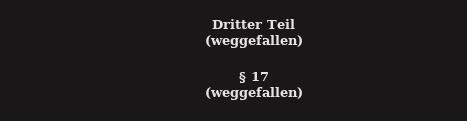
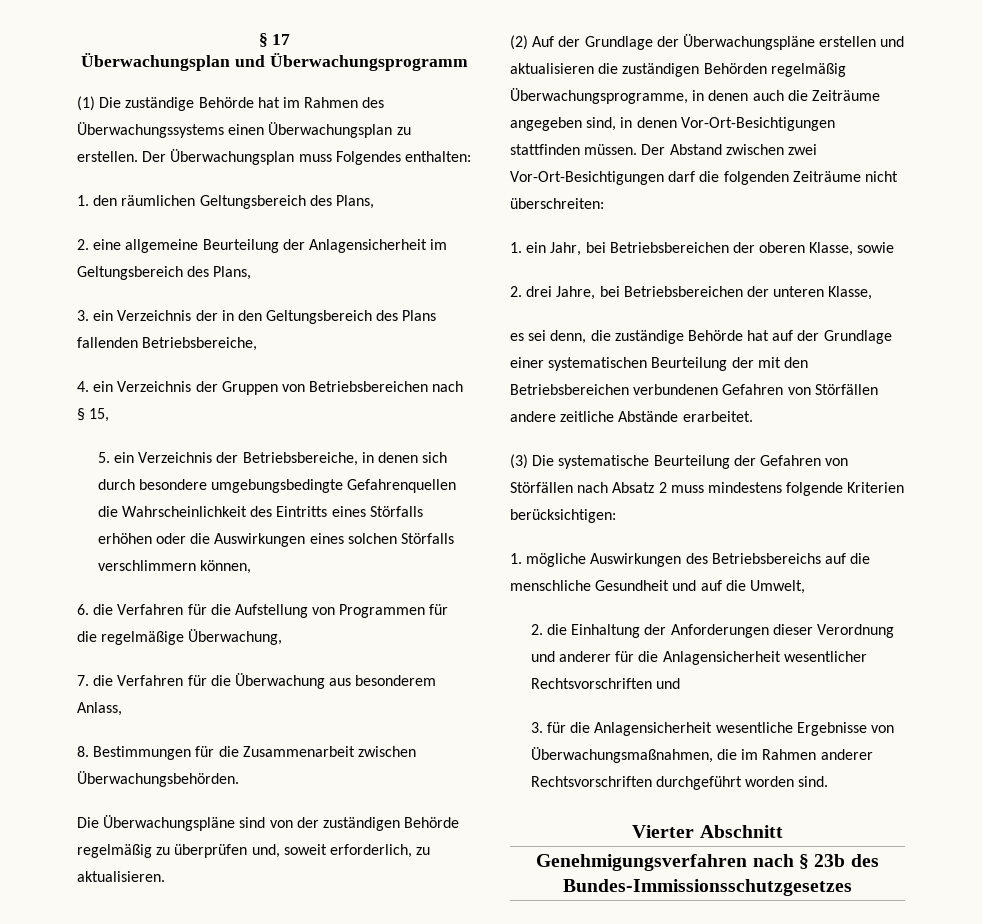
[212,19,296,29] [204,35,303,48] Dritter Teil // (weggefallen) // -> (258, 40) none
[204,87,303,100] (weggefallen) -> [81,53,468,71] [77,96,385,111] [77,122,411,138] [77,149,471,165] [77,195,374,209] [77,239,448,253] [77,266,252,280] [77,310,437,324] [77,337,258,351] [77,381,464,395] [77,408,110,422] [97,452,448,466] [97,479,457,493] [97,506,423,517] [97,533,454,547] [97,560,251,574] [77,604,449,618] [77,629,283,645] [77,673,437,689] [77,702,122,716] [77,746,416,760] [77,771,239,787] [77,815,460,831] [77,844,431,858] [77,871,165,882] [510,34,905,50] [510,63,846,77] [510,88,880,104] [510,117,835,131] [510,144,817,155] [510,171,898,185] [510,198,604,209] [510,242,895,256] [510,286,873,300] [510,330,892,344] [510,357,808,371] [510,384,878,395] [510,411,753,422] [510,454,849,469] [510,482,905,496] [510,509,616,523] [510,553,871,567] [510,580,805,594] [530,624,894,638] [530,651,867,665] [530,678,680,689] [530,722,894,736] [530,747,873,763] [530,776,829,790] [632,825,783,838] [536,854,879,871] [563,879,852,896] Überwachungsplan und Überwachungsprogramm // (1) Die zuständige Behörde hat im Rahmen des Überwachungssystems einen Überwachungsplan zu erstellen. Der Überwachungsplan muss Folgendes enthalten: // 1. den räumlichen Geltungsbereich des Plans, // 2. eine allgemeine Beurteilung der Anlagensicherheit im Geltungsbereich des Plans, // 3. ein Verzeichnis der in den Geltungsbereich des Plans fallenden Betriebsbereiche, // 4. ein Verzeichnis der Gruppen von Betriebsbereichen nach § 15, // 5. ein Verzeichnis der Betriebsbereiche, in denen sich durch besondere umgebungsbedingte Gefahrenquellen die Wahrscheinlichkeit des Eintritts eines Störfalls erhöhen oder die Auswirkungen eines solchen Störfalls verschlimmern können, // 6. die Verfahren für die Aufstellung von Programmen für die regelmäßige Überwachung, // 7. die Verfahren für die Überwachung aus besonderem Anlass, // 8. Bestimmungen für die Zusammenarbeit zwischen Überwachungsbehörden. // Die Überwachungspläne sind von der zuständigen Behörde regelmäßig zu überprüfen und, soweit erforderlich, zu aktualisieren. // (2) Auf der Grundlage der Überwachungspläne erstellen und aktualisieren die zuständigen Behörden regelmäßig Überwachungsprogramme, in denen auch die Zeiträume angegeben sind, in denen Vor-Ort-Besichtigungen stattfinden müssen. Der Abstand zwischen zwei Vor-Ort-Besichtigungen darf die folgenden Zeiträume nicht überschreiten: // 1. ein Jahr, bei Betriebsbereichen der oberen Klasse, sowie // 2. drei Jahre, bei Betriebsbereichen der unteren Klasse, // es sei denn, die zuständige Behörde hat auf der Grundlage einer systematischen Beurteilung der mit den Betriebsbereichen verbundenen Gefahren von Störfällen andere zeitliche Abstände erarbeitet. // (3) Die systematische Beurteilung der Gefahren von Störfällen nach Absatz 2 muss mindestens folgende Kriterien berücksichtigen: // 1. mögliche Auswirkungen des Betriebsbereichs auf die menschliche Gesundheit und auf die Umwelt, // 2. die Einhaltung der Anforderungen dieser Verordnung und anderer für die Anlagensicherheit wesentlicher Rechtsvorschriften und // 3. für die Anlagensicherheit wesentliche Ergebnisse von Überwachungsmaßnahmen, die im Rahmen anderer Rechtsvorschriften durchgeführt worden sind. // Vierter Abschnitt // Genehmigungsverfahren nach § 23b des Bundes-Immissionsschutzgesetzes

